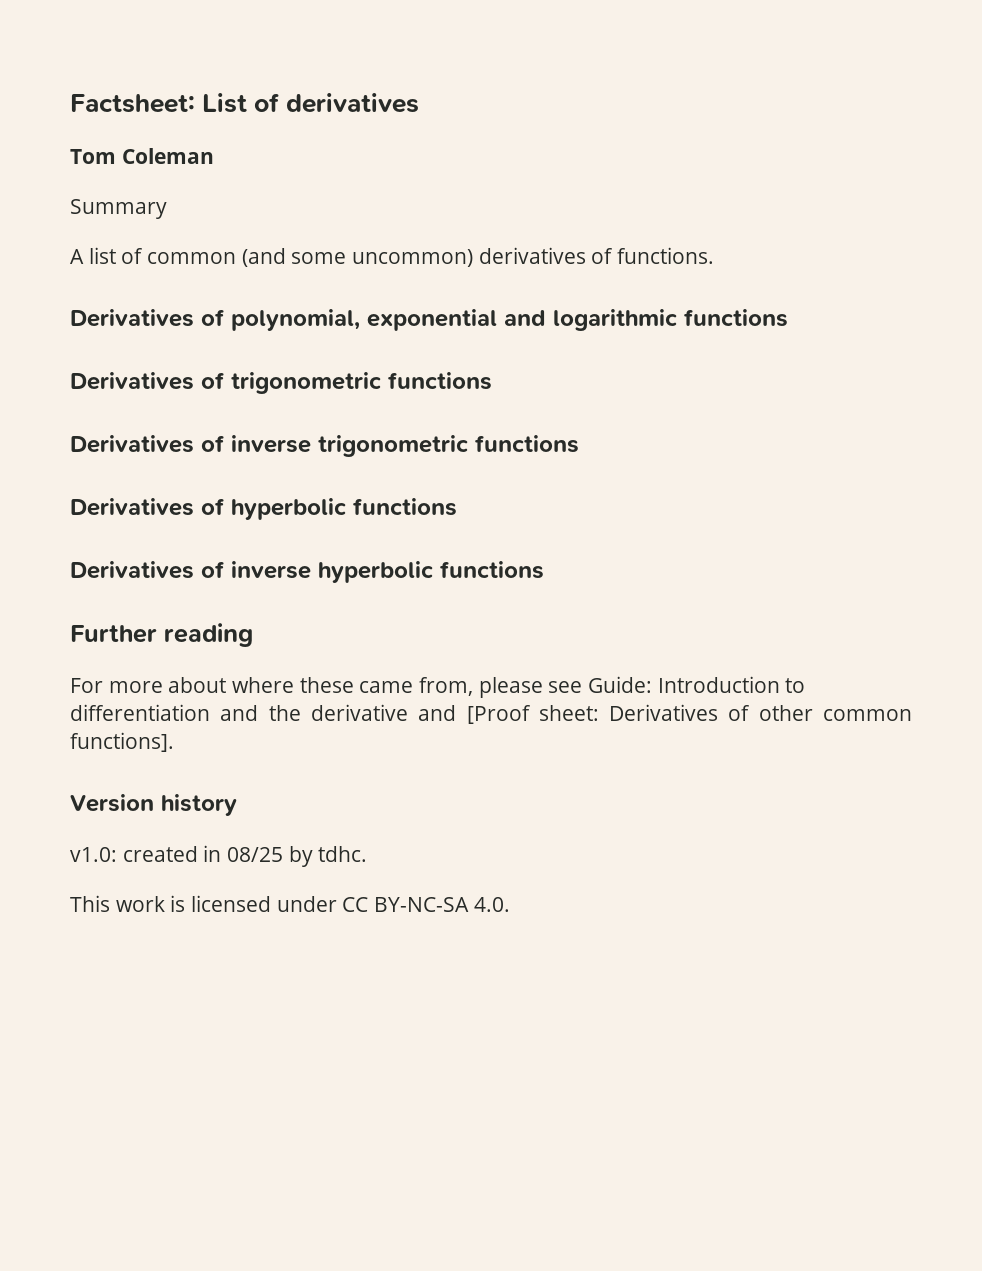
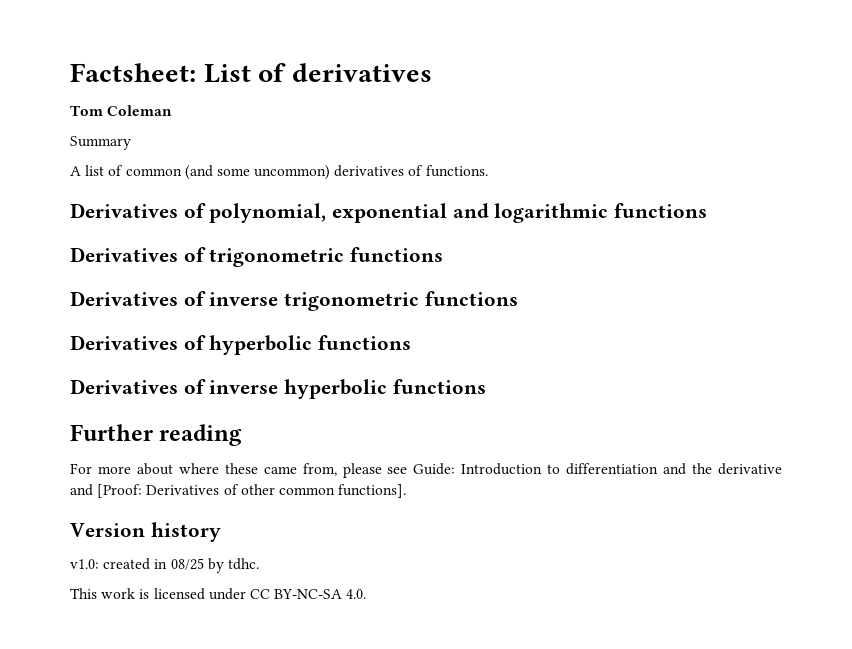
[466,705,599,724] [Proof sheet: -> [97,484,143,498] [Proof:

